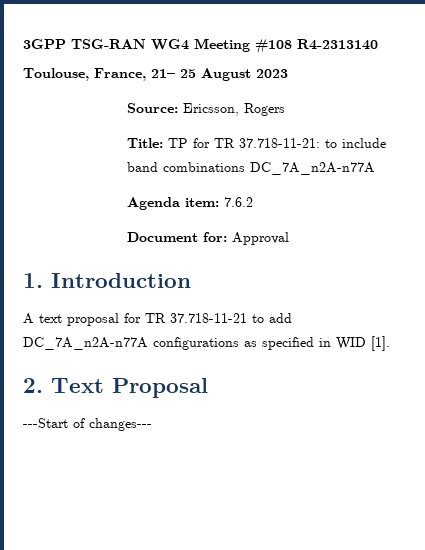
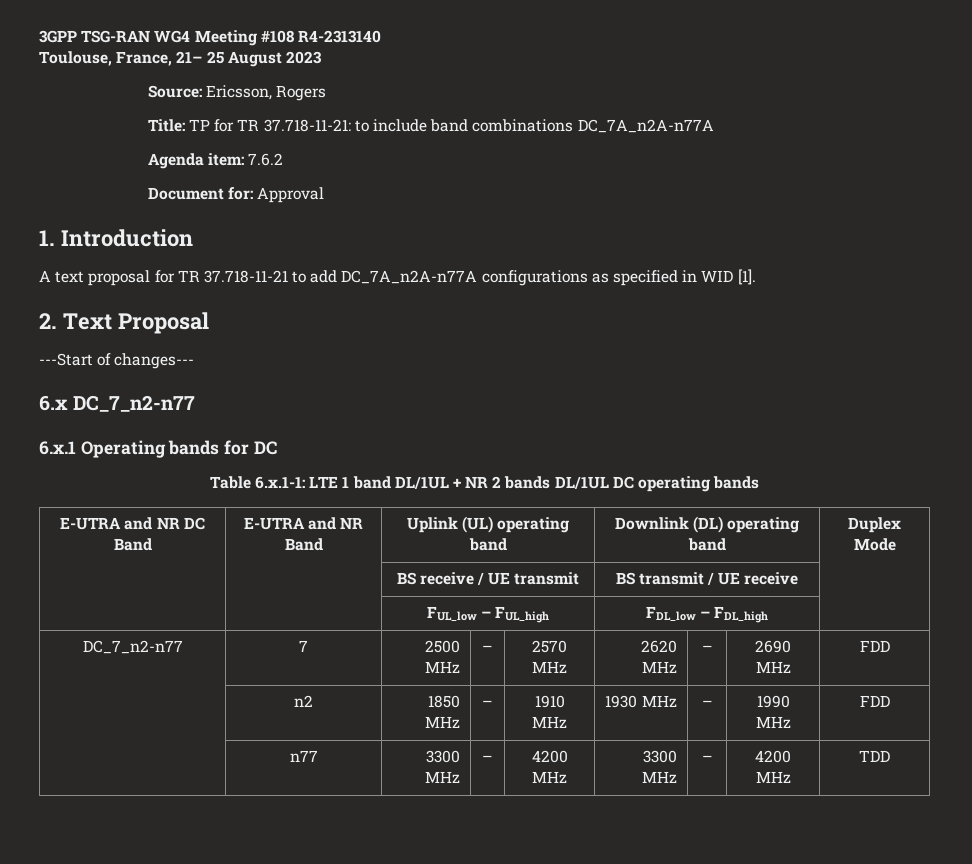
(152, 424) none -> [39,395,196,412] [39,440,277,458] [209,476,760,492] [60,517,205,530] [113,538,152,551] [243,517,364,530] [284,538,323,551] [406,516,570,533] [468,538,507,551] [614,516,800,533] [687,538,726,551] [848,517,901,533] [853,538,896,551] [396,572,580,585] [615,572,799,585] [426,606,550,623] [645,606,769,623] [82,640,183,654] [299,640,308,652] [424,640,460,653] [424,661,460,673] [482,645,493,652] [532,640,567,653] [532,661,567,673] [640,640,677,653] [641,661,677,673] [701,645,713,652] [755,640,791,653] [755,661,791,673] [859,640,890,652] [294,695,313,707] [427,695,460,708] [424,716,460,728] [482,700,493,707] [534,695,565,708] [532,716,567,728] [605,695,677,708] [701,700,713,707] [756,695,790,708] [755,716,791,728] [859,695,890,707] [289,750,318,762] [425,750,460,763] [424,771,460,783] [482,755,493,762] [531,750,568,763] [532,771,567,783] [642,750,677,763] [641,771,677,783] [701,755,713,762] [755,750,791,763] [755,771,791,783] [859,750,890,762] // 6.x DC_7_n2-n77 // 6.x.1 Operating bands for DC // Table 6.x.1-1: LTE 1 band DL/1UL + NR 2 bands DL/1UL DC operating bands // E-UTRA and NR DC Band | E-UTRA and NR Band | Uplink (UL) operating band | Downlink (DL) operating band | Duplex Mode // | | BS receive / UE transmit | BS transmit / UE receive | // | | FUL_low – FUL_high | FDL_low – FDL_high | // DC_7_n2-n77 | 7 | 2500 MHz | – | 2570 MHz | 2620 MHz | – | 2690 MHz | FDD // | n2 | 1850 MHz | – | 1910 MHz | 1930 MHz | – | 1990 MHz | FDD // | n77 | 3300 MHz | – | 4200 MHz | 3300 MHz | – | 4200 MHz | TDD

